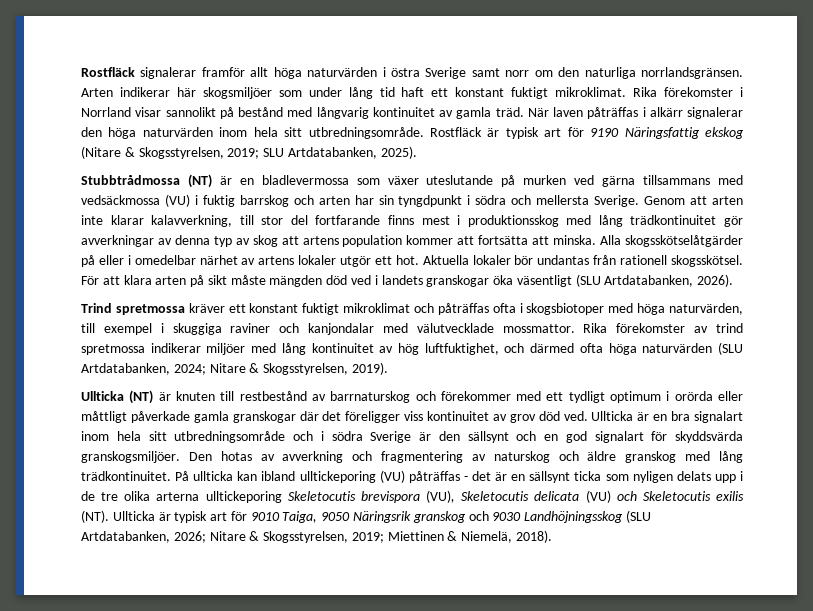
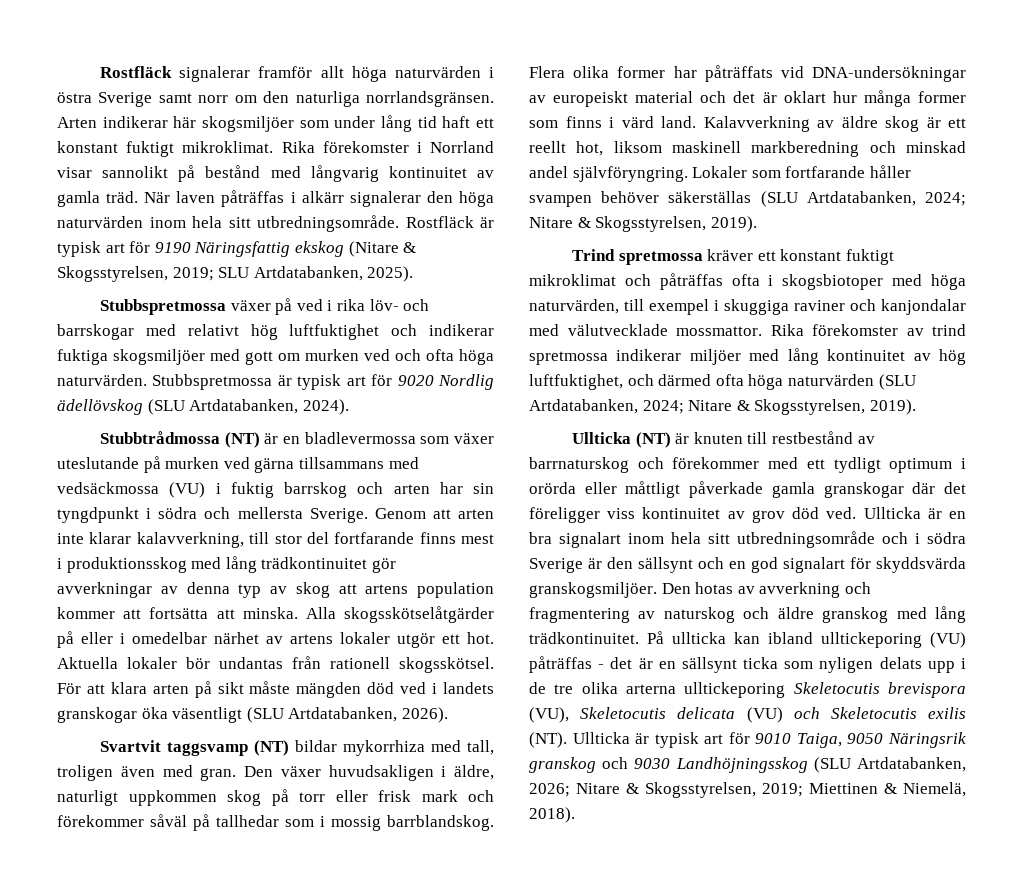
(417, 152) none -> [100,298,430,315] [57,324,494,340] [57,349,494,365] [57,374,495,390] [57,399,349,415] // Stubbspretmossa växer på ved i rika löv- och barrskogar med relativt hög luftfuktighet och indikerar fuktiga skogsmiljöer med gott om murken ved och ofta höga naturvärden. Stubbspretmossa är typisk art för 9020 Nordlig ädellövskog (SLU Artdatabanken, 2024).
(734, 280) none -> [100,740,495,756] [57,765,494,781] [57,789,494,806] [57,814,494,831] [529,65,966,82] [529,90,966,107] [529,116,966,132] [529,141,966,157] [529,165,911,182] [529,191,966,207] [529,216,757,232] // Svartvit taggsvamp (NT) bildar mykorrhiza med tall, troligen även med gran. Den växer huvudsakligen i äldre, naturligt uppkommen skog på torr eller frisk mark och förekommer såväl på tallhedar som i mossig barrblandskog. Flera olika former har påträffats vid DNA-undersökningar av europeiskt material och det är oklart hur många former som finns i värd land. Kalavverkning av äldre skog är ett reellt hot, liksom maskinell markberedning och minskad andel självföryngring. Lokaler som fortfarande håller svampen behöver säkerställas (SLU Artdatabanken, 2024; Nitare & Skogsstyrelsen, 2019).

